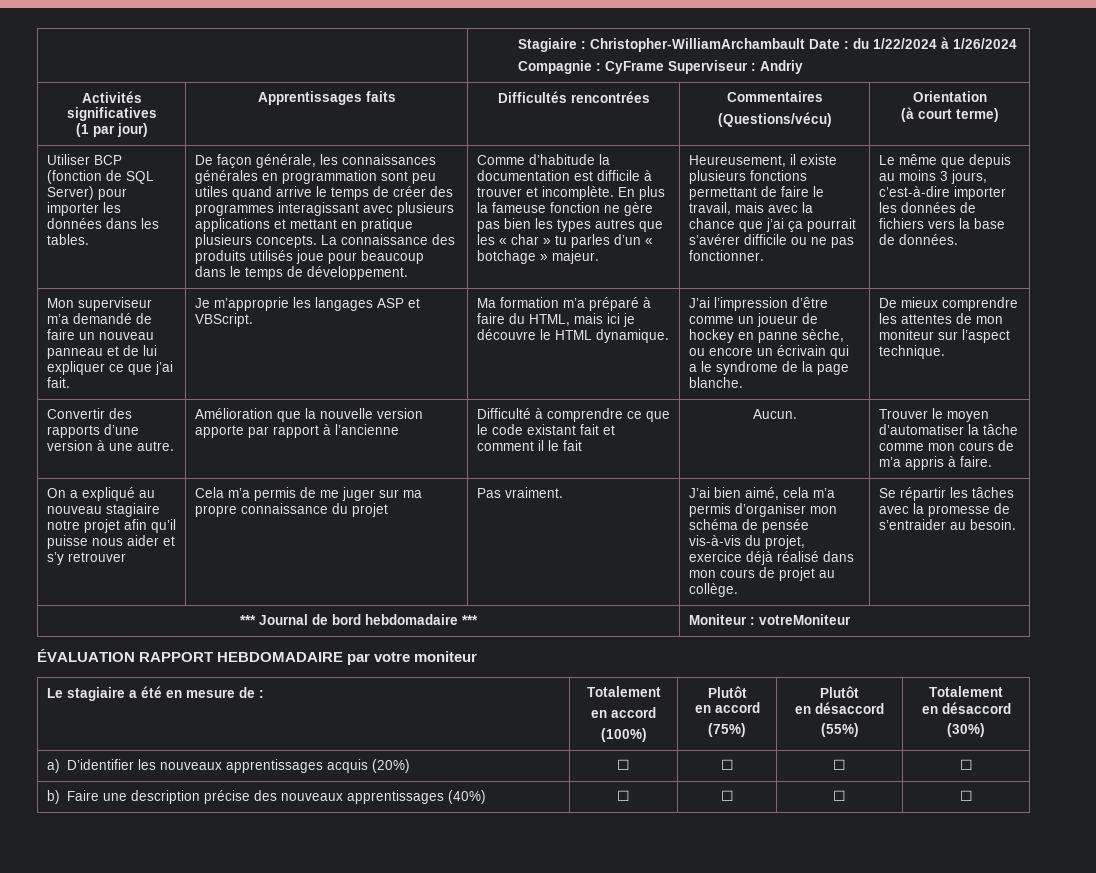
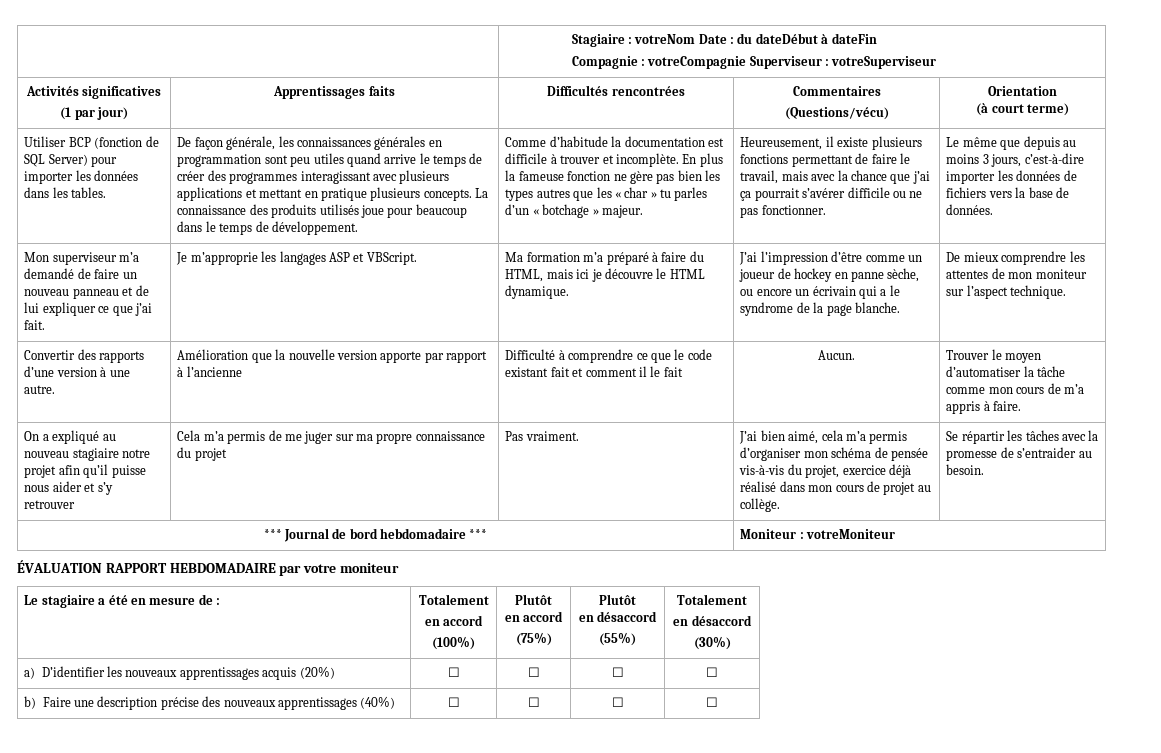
[590,38,806,52] Christopher-WilliamArchambault -> [634,34,696,44] votreNom
[873,37,1018,49] 1/22/2024 à 1/26/2024 -> [755,33,877,44] dateDébut à dateFin
[605,61,665,74] CyFrame -> [647,56,747,69] votreCompagnie
[760,60,804,74] Andriy -> [831,56,937,69] votreSuperviseur

